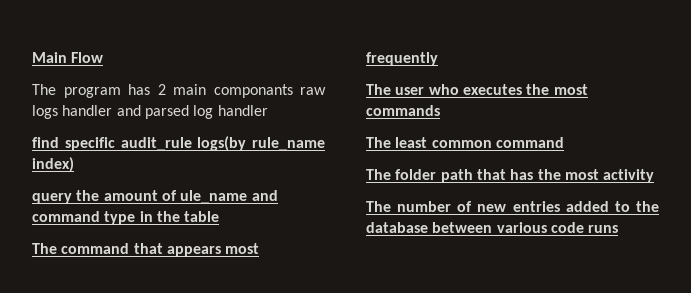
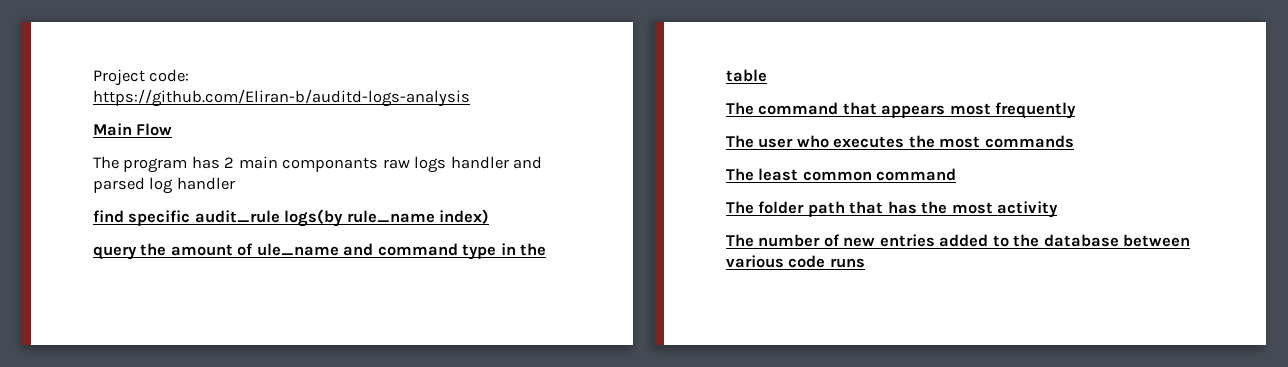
(32, 57) none -> [93,69,190,86] [93,89,470,107] Project code: https://github.com/Eliran-b/auditd-logs-analysis //

